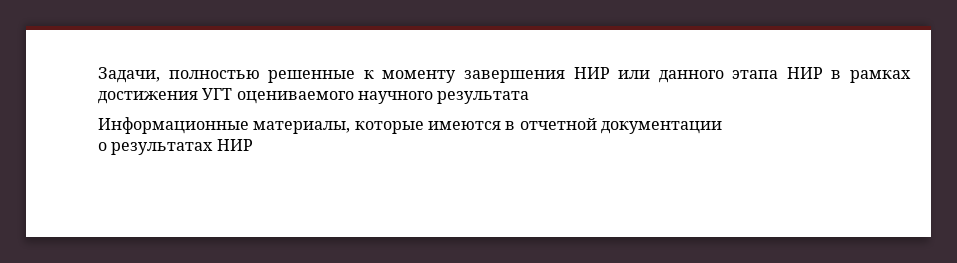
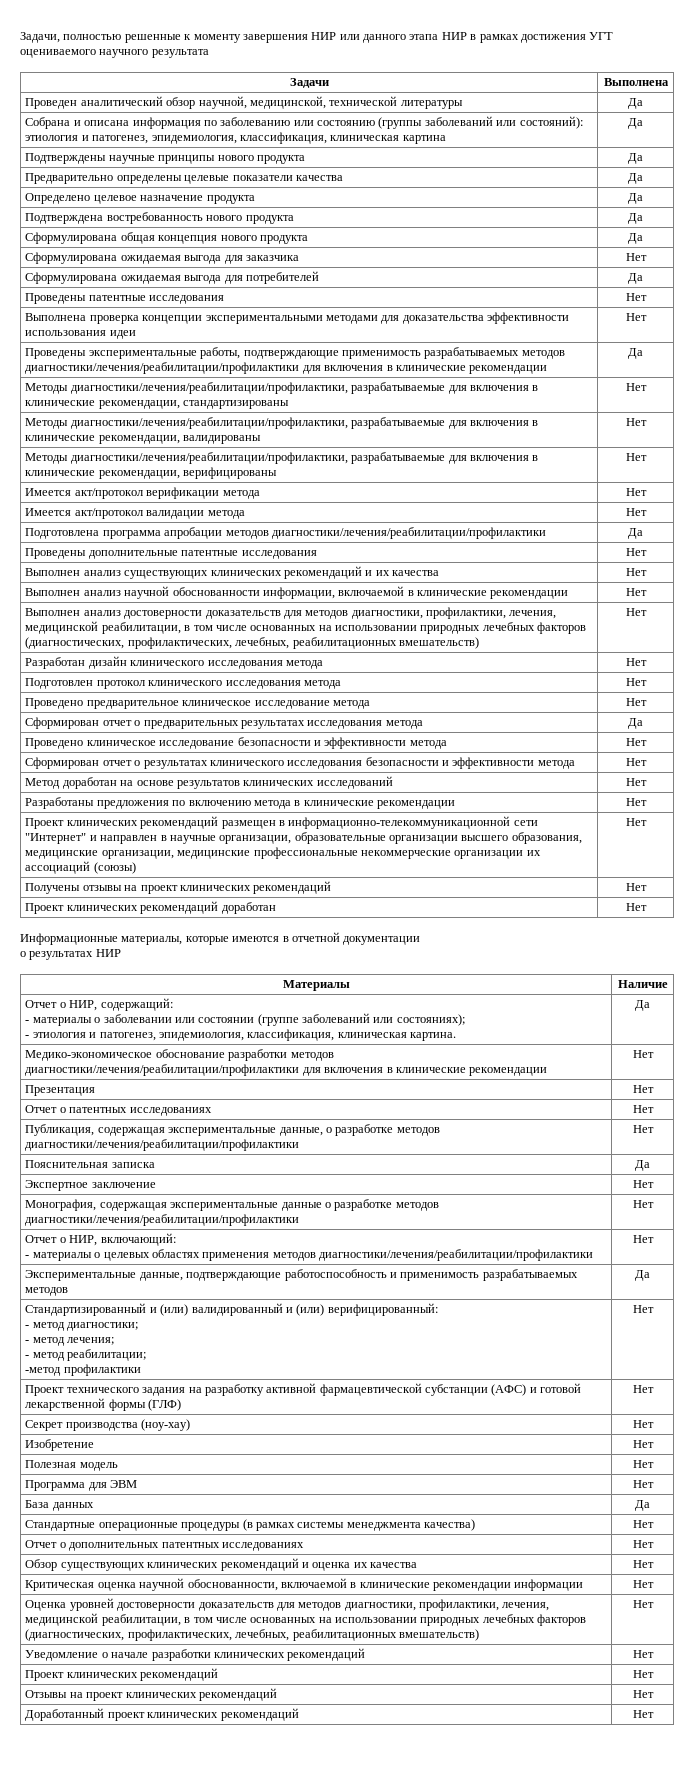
(530, 97) none -> [289,78,329,88] [603,78,669,86] [25,96,463,109] [628,98,643,109] [25,116,583,129] [25,132,446,144] [628,118,643,129] [25,153,305,164] [628,153,643,164] [25,173,343,184] [628,173,643,184] [25,193,255,204] [628,193,643,204] [25,212,294,224] [628,213,643,224] [25,232,308,244] [628,233,643,244] [25,252,299,264] [625,253,647,261] [25,271,319,284] [628,273,643,284] [25,293,225,304] [625,293,647,301] [25,312,570,324] [25,330,136,339] [625,313,647,321] [25,347,565,359] [25,362,548,374] [628,348,643,359] [25,382,539,394] [25,400,290,409] [625,383,647,391] [25,417,539,429] [25,435,262,444] [625,418,647,426] [25,452,539,464] [25,467,278,479] [625,453,647,461] [25,487,260,499] [625,488,647,496] [25,508,245,519] [625,508,647,516] [25,527,546,539] [628,528,643,539] [25,548,317,559] [625,548,647,556] [25,566,440,579] [625,568,647,576] [25,586,569,599] [625,588,647,596] [25,607,557,619] [25,621,587,634] [25,637,479,649] [625,608,647,616] [25,656,323,669] [625,658,647,666] [25,678,341,689] [625,678,647,686] [25,698,370,709] [625,698,647,706] [25,717,423,729] [628,718,643,729] [25,737,447,749] [625,738,647,746] [25,757,575,769] [625,758,647,766] [25,776,393,789] [625,778,647,786] [25,797,456,809] [625,798,647,806] [25,816,538,829] [25,832,582,844] [25,847,541,859] [25,861,136,874] [625,818,647,826] [25,881,332,894] [625,883,647,891] [25,901,276,914] [625,903,647,911] // Задачи | Выполнена // Проведен аналитический обзор научной, медицинской, технической литературы | Да // Собрана и описана информация по заболеванию или состоянию (группы заболеваний или состояний): этиология и патогенез, эпидемиология, классификация, клиническая картина | Да // Подтверждены научные принципы нового продукта | Да // Предварительно определены целевые показатели качества | Да // Определено целевое назначение продукта | Да // Подтверждена востребованность нового продукта | Да // Сформулирована общая концепция нового продукта | Да // Сформулирована ожидаемая выгода для заказчика | Нет // Сформулирована ожидаемая выгода для потребителей | Да // Проведены патентные исследования | Нет // Выполнена проверка концепции экспериментальными методами для доказательства эффективности использования идеи | Нет // Проведены экспериментальные работы, подтверждающие применимость разрабатываемых методов диагностики/лечения/реабилитации/профилактики для включения в клинические рекомендации | Да // Методы диагностики/лечения/реабилитации/профилактики, разрабатываемые для включения в клинические рекомендации, стандартизированы | Нет // Методы диагностики/лечения/реабилитации/профилактики, разрабатываемые для включения в клинические рекомендации, валидированы | Нет // Методы диагностики/лечения/реабилитации/профилактики, разрабатываемые для включения в клинические рекомендации, верифицированы | Нет // Имеется акт/протокол верификации метода | Нет // Имеется акт/протокол валидации метода | Нет // Подготовлена программа апробации методов диагностики/лечения/реабилитации/профилактики | Да // Проведены дополнительные патентные исследования | Нет // Выполнен анализ существующих клинических рекомендаций и их качества | Нет // Выполнен анализ научной обоснованности информации, включаемой в клинические рекомендации | Нет // Выполнен анализ достоверности доказательств для методов диагностики, профилактики, лечения, медицинской реабилитации, в том числе основанных на использовании природных лечебных факторов (диагностических, профилактических, лечебных, реабилитационных вмешательств) | Нет // Разработан дизайн клинического исследования метода | Нет // Подготовлен протокол клинического исследования метода | Нет // Проведено предварительное клиническое исследование метода | Нет // Сформирован отчет о предварительных результатах исследования метода | Да // Проведено клиническое исследование безопасности и эффективности метода | Нет // Сформирован отчет о результатах клинического исследования безопасности и эффективности метода | Нет // Метод доработан на основе результатов клинических исследований | Нет // Разработаны предложения по включению метода в клинические рекомендации | Нет // Проект клинических рекомендаций размещен в информационно-телекоммуникационной сети "Интернет" и направлен в научные организации, образовательные организации высшего образования, медицинские организации, медицинские профессиональные некоммерческие организации их ассоциаций (союзы) | Нет // Получены отзывы на проект клинических рекомендаций | Нет // Проект клинических рекомендаций доработан | Нет
(253, 145) none -> [282,980,350,991] [617,980,668,988] [25,998,173,1011] [25,1013,465,1026] [25,1029,457,1041] [635,1000,650,1011] [25,1049,334,1061] [25,1064,548,1076] [632,1050,654,1058] [25,1085,96,1096] [632,1085,654,1093] [25,1105,212,1116] [632,1105,654,1113] [25,1124,440,1136] [25,1139,300,1151] [632,1125,654,1133] [25,1160,155,1168] [635,1160,650,1171] [25,1180,156,1191] [632,1180,654,1188] [25,1199,439,1211] [25,1214,300,1226] [632,1200,654,1208] [25,1233,176,1246] [25,1249,594,1261] [632,1235,654,1243] [25,1269,578,1281] [25,1287,69,1296] [635,1270,650,1281] [25,1303,438,1316] [25,1322,139,1331] [25,1337,115,1346] [25,1349,147,1361] [25,1364,141,1376] [632,1305,654,1313] [25,1383,582,1396] [25,1398,182,1411] [632,1385,654,1393] [25,1419,191,1431] [632,1420,654,1428] [25,1439,95,1451] [632,1440,654,1448] [25,1460,118,1471] [632,1460,654,1468] [25,1480,138,1491] [632,1480,654,1488] [25,1500,94,1511] [635,1500,650,1511] [25,1519,476,1531] [632,1520,654,1528] [25,1540,304,1551] [632,1540,654,1548] [25,1558,418,1571] [632,1560,654,1568] [25,1578,584,1591] [632,1580,654,1588] [25,1598,550,1611] [25,1613,587,1626] [25,1629,479,1641] [632,1600,654,1608] [25,1648,366,1661] [632,1650,654,1658] [25,1668,219,1681] [632,1670,654,1678] [25,1688,277,1701] [632,1690,654,1698] [25,1708,299,1721] [632,1710,654,1718] // Материалы | Наличие // Отчет о НИР, содержащий: // - материалы о заболевании или состоянии (группе заболеваний или состояниях); // - этиология и патогенез, эпидемиология, классификация, клиническая картина. | Да // Медико-экономическое обоснование разработки методов диагностики/лечения/реабилитации/профилактики для включения в клинические рекомендации | Нет // Презентация | Нет // Отчет о патентных исследованиях | Нет // Публикация, содержащая экспериментальные данные, о разработке методов диагностики/лечения/реабилитации/профилактики | Нет // Пояснительная записка | Да // Экспертное заключение | Нет // Монография, содержащая экспериментальные данные о разработке методов диагностики/лечения/реабилитации/профилактики | Нет // Отчет о НИР, включающий: // - материалы о целевых областях применения методов диагностики/лечения/реабилитации/профилактики | Нет // Экспериментальные данные, подтверждающие работоспособность и применимость разрабатываемых методов | Да // Стандартизированный и (или) валидированный и (или) верифицированный: // - метод диагностики; // - метод лечения; // - метод реабилитации; // -метод профилактики | Нет // Проект технического задания на разработку активной фармацевтической субстанции (АФС) и готовой лекарственной формы (ГЛФ) | Нет // Секрет производства (ноу-хау) | Нет // Изобретение | Нет // Полезная модель | Нет // Программа для ЭВМ | Нет // База данных | Да // Стандартные операционные процедуры (в рамках системы менеджмента качества) | Нет // Отчет о дополнительных патентных исследованиях | Нет // Обзор существующих клинических рекомендаций и оценка их качества | Нет // Критическая оценка научной обоснованности, включаемой в клинические рекомендации информации | Нет // Оценка уровней достоверности доказательств для методов диагностики, профилактики, лечения, медицинской реабилитации, в том числе основанных на использовании природных лечебных факторов (диагностических, профилактических, лечебных, реабилитационных вмешательств) | Нет // Уведомление о начале разработки клинических рекомендаций | Нет // Проект клинических рекомендаций | Нет // Отзывы на проект клинических рекомендаций | Нет // Доработанный проект клинических рекомендаций | Нет

